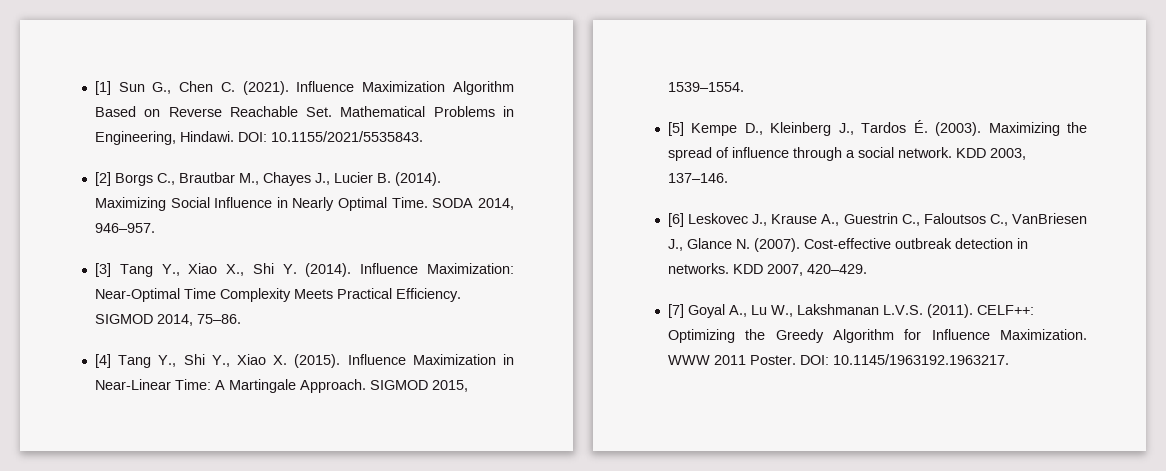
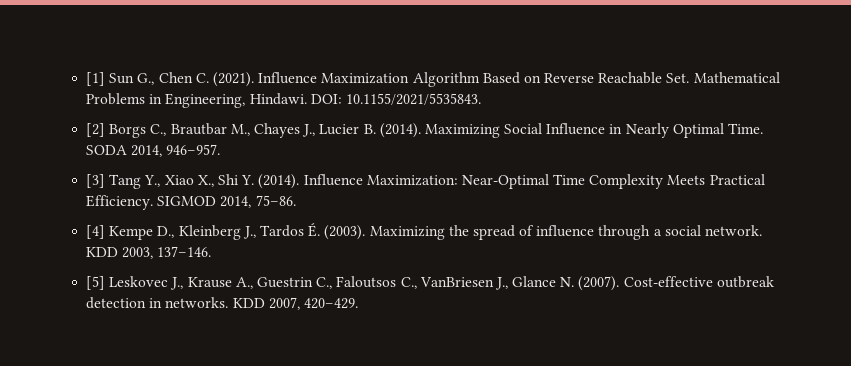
[118,354,514,368] [94,379,468,393] [667,82,744,92] [667,122,684,136] Tang Y., Shi Y., Xiao X. (2015). Influence Maximization in Near-Linear Time: A Martingale Approach. SIGMOD 2015, 1539–1554. // [5] -> (106, 232) none
[667,213,684,227] [6] -> [86,276,106,290] [5]
[667,304,1034,318] [667,329,1087,343] [667,354,1009,365] // [7] Goyal A., Lu W., Lakshmanan L.V.S. (2011). CELF++: Optimizing the Greedy Algorithm for Influence Maximization. WWW 2011 Poster. DOI: 10.1145/1963192.1963217. -> (358, 303) none

